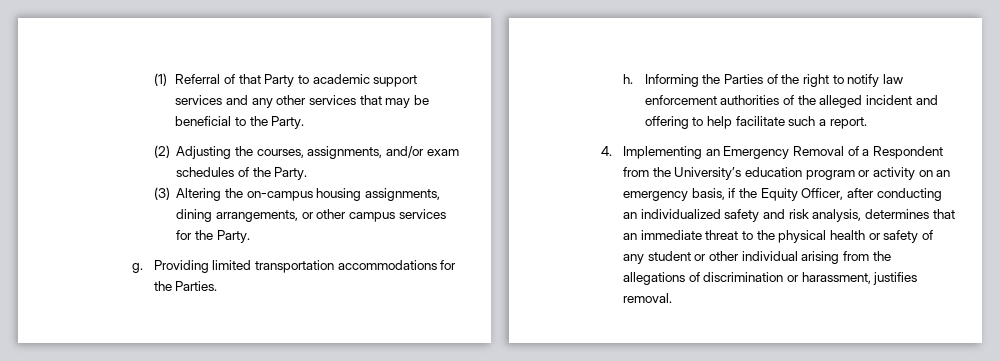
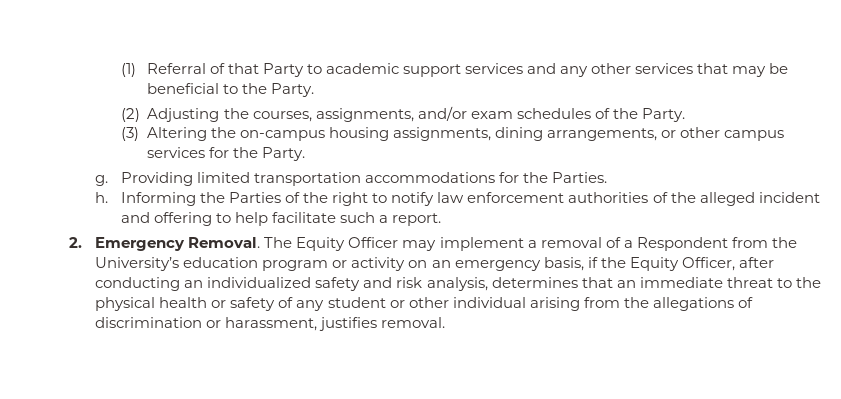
[601,146,844,159] 4. Implementing an Emergency Removal -> [69,237,602,251] 2. Emergency Removal. The Equity Officer may implement a removal

